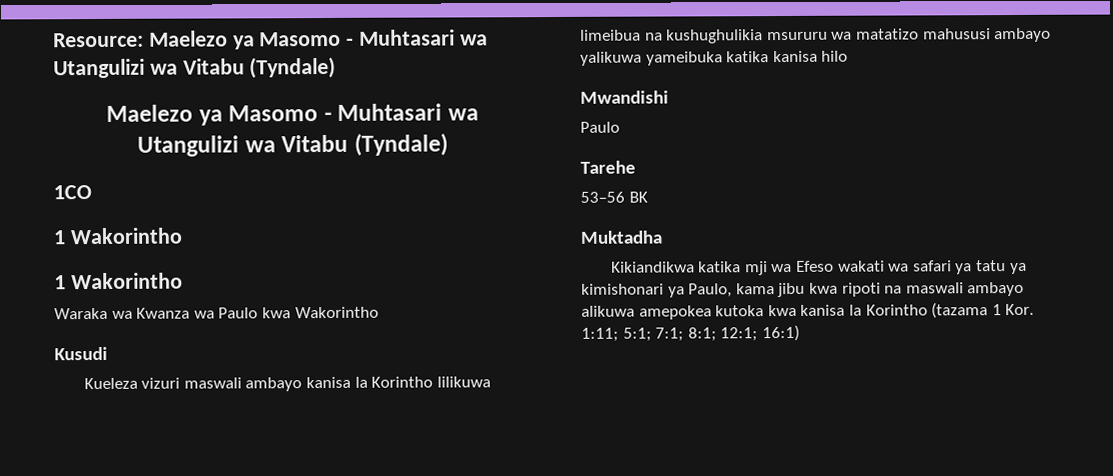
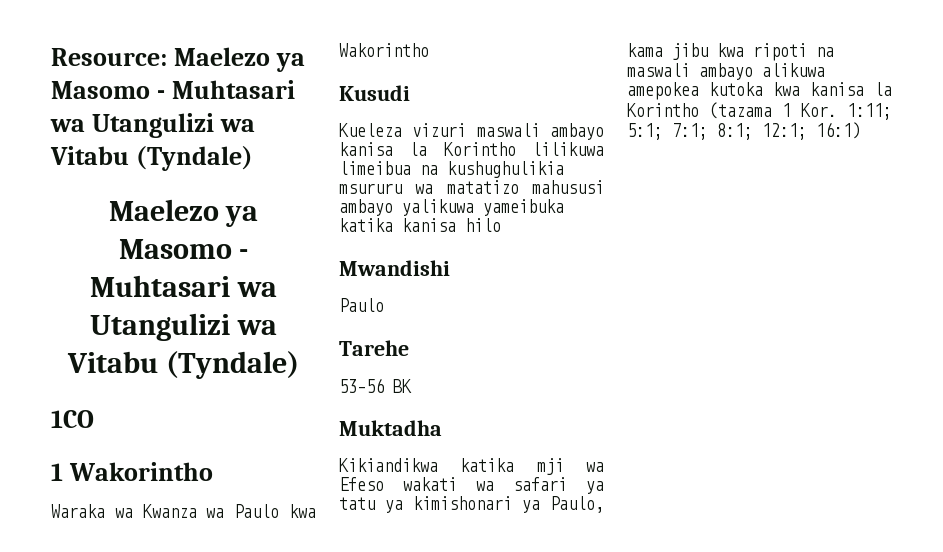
[54,272,183,290] // 1 Wakorintho -> (213, 471) none

